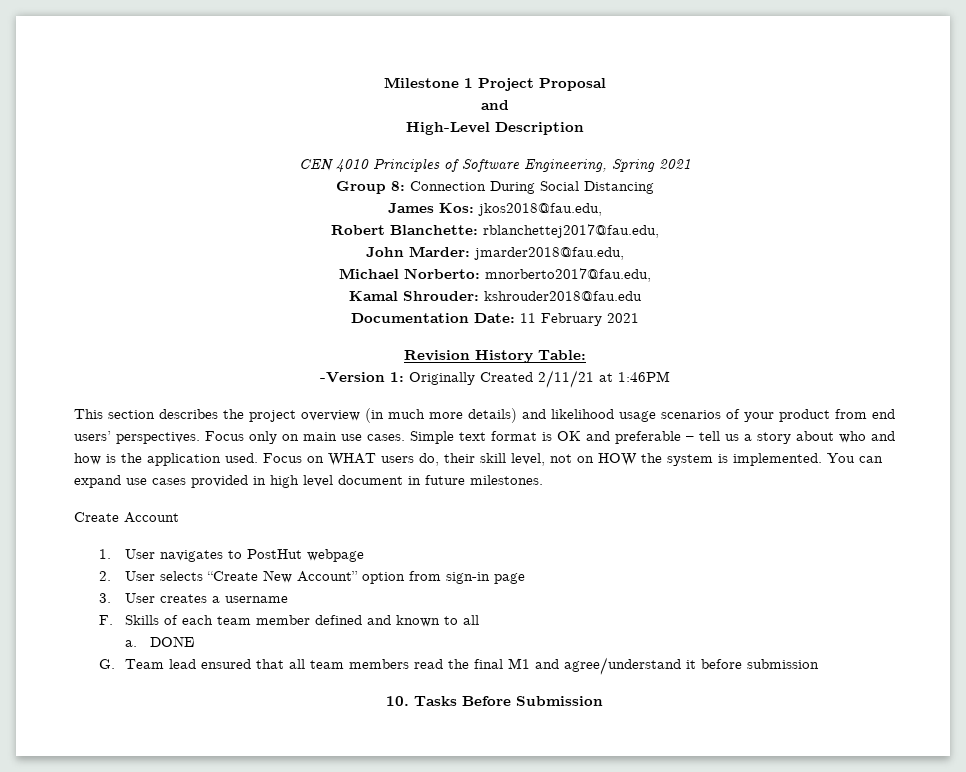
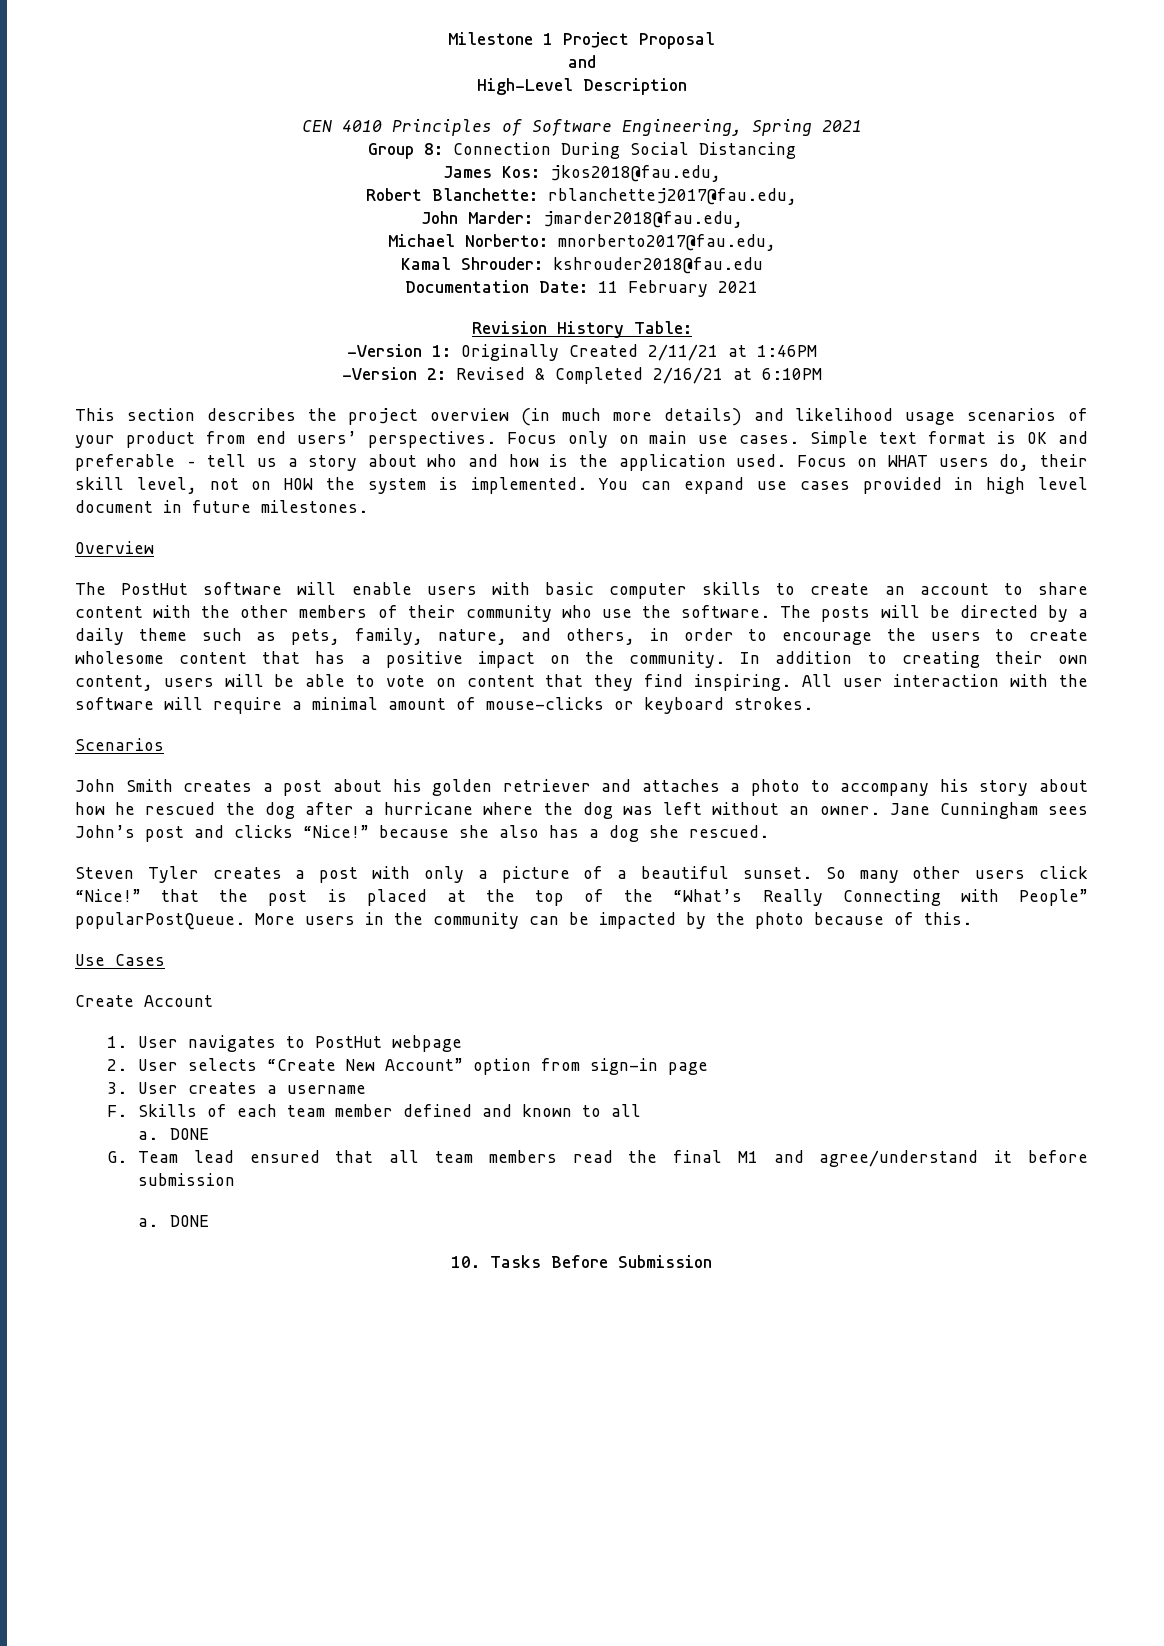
(670, 376) none -> [341,367,822,384] // -Version 2: Revised & Completed 2/16/21 at 6:10PM
(543, 480) none -> [75,541,154,554] [75,582,1088,599] [75,605,1088,622] [75,628,1088,645] [75,651,1088,668] [75,674,1089,691] [75,697,813,714] [75,738,164,751] [75,779,1089,796] [75,802,1088,819] [75,825,769,842] [75,866,1089,883] [75,889,1088,906] [75,912,972,930] [75,954,165,966] // Overview // The PostHut software will enable users with basic computer skills to create an account to share content with the other members of their community who use the software. The posts will be directed by a daily theme such as pets, family, nature, and others, in order to encourage the users to create wholesome content that has a positive impact on the community. In addition to creating their own content, users will be able to vote on content that they find inspiring. All user interaction with the software will require a minimal amount of mouse-clicks or keyboard strokes. // Scenarios // John Smith creates a post about his golden retriever and attaches a photo to accompany his story about how he rescued the dog after a hurricane where the dog was left without an owner. Jane Cunningham sees John’s post and clicks “Nice!” because she also has a dog she rescued. // Steven Tyler creates a post with only a picture of a beautiful sunset. So many other users click “Nice!” that the post is placed at the top of the “What’s Really Connecting with People” popularPostQueue. More users in the community can be impacted by the photo because of this. // Use Cases
(819, 664) none -> [138,1215,209,1227] // a. DONE

